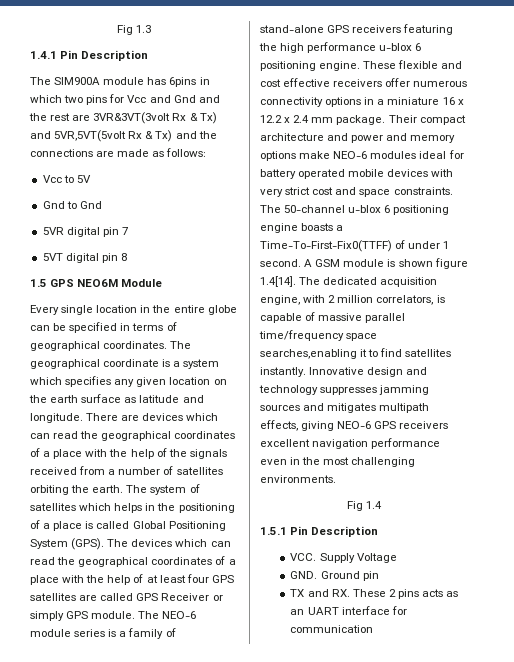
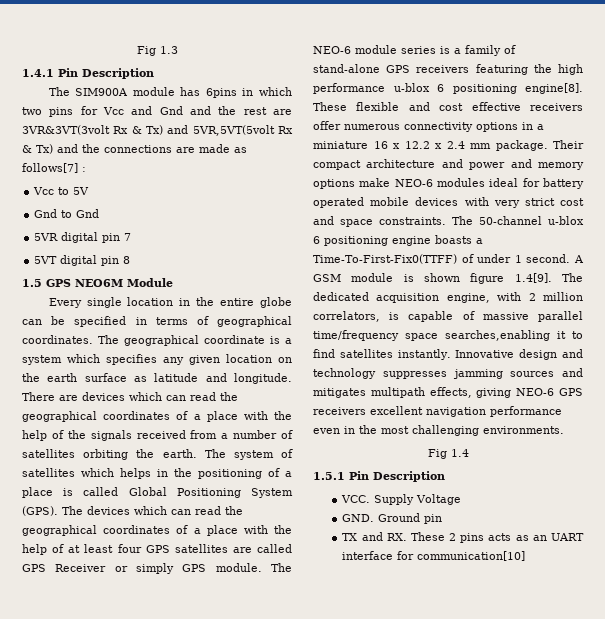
[166,148,207,157] follows: -> [22,163,86,173] follows[7] :
[319,61,361,71] engine. -> [525,83,583,94] engine[8].
[260,276,296,287] 1.4[14]. -> [514,273,552,283] 1.4[9].
[290,625,374,633] communication -> [417,551,526,561] communication[10]

